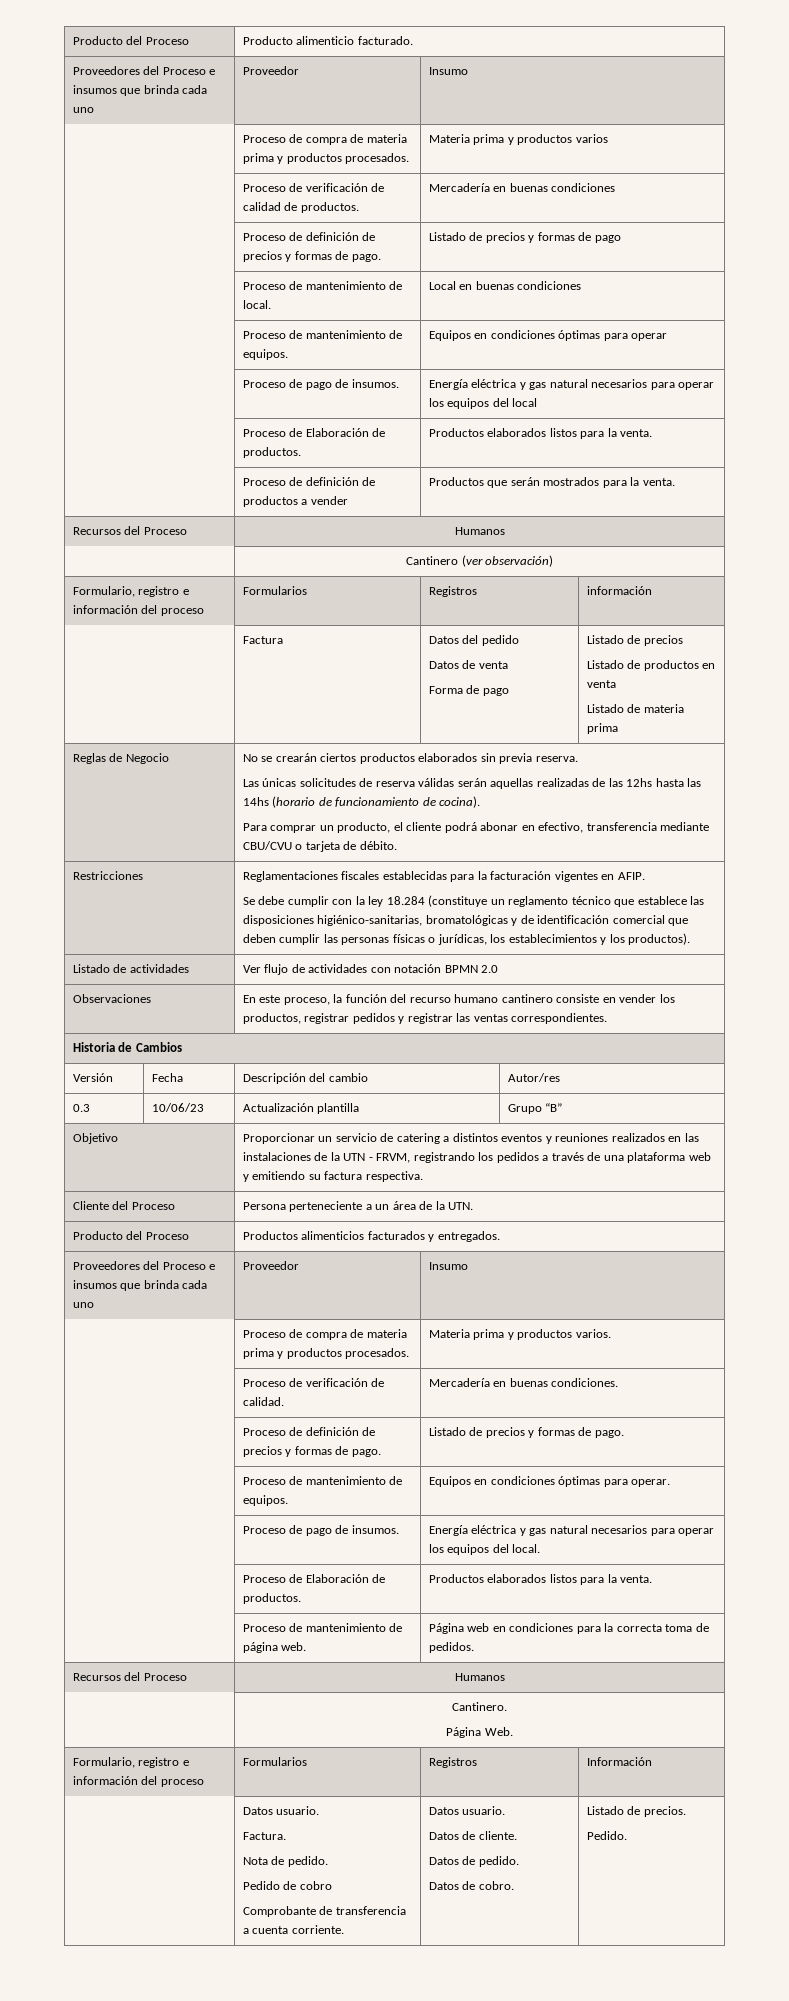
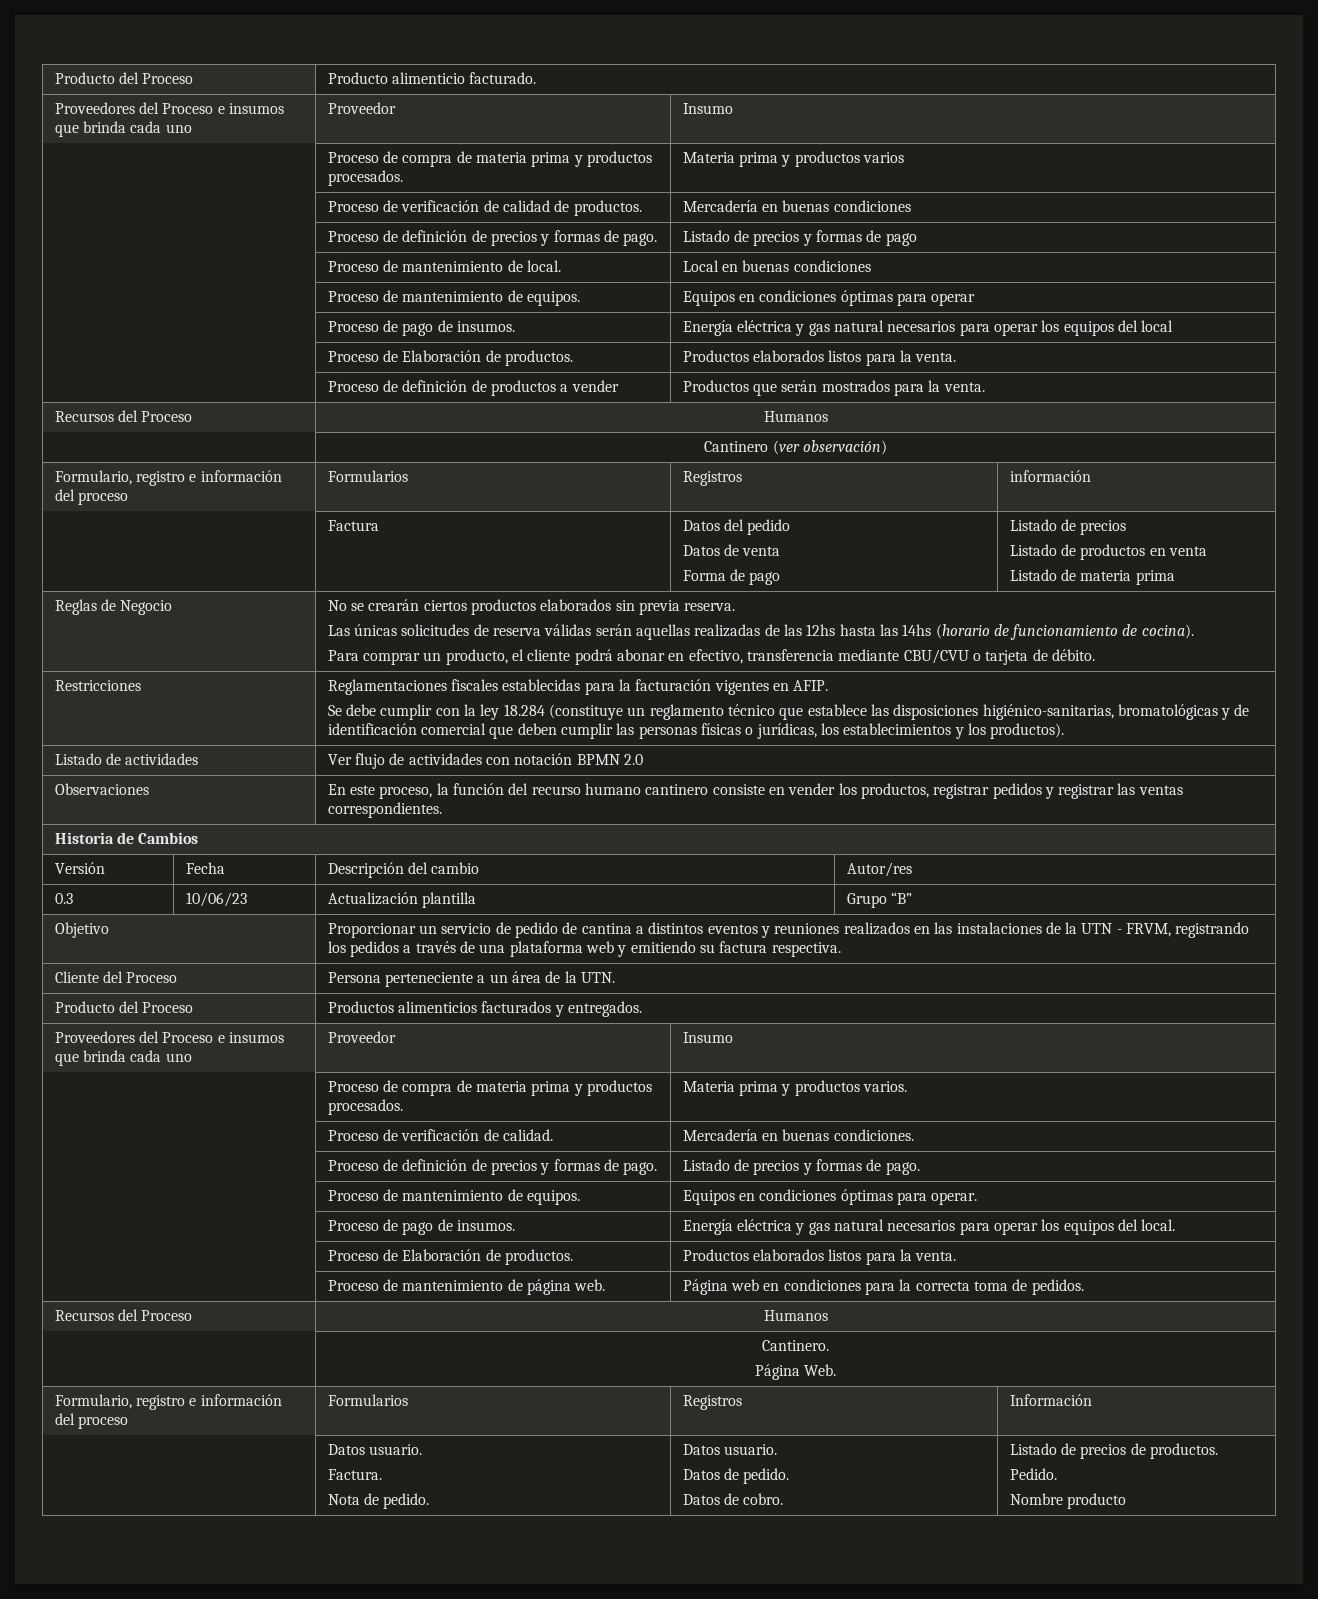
[396,1133,440,1144] catering -> [514,922,632,938] pedido de cantina
[242,1881,332,1890] [242,1906,406,1917] [242,1925,344,1934] [428,1806,506,1815] [428,1831,517,1840] // Pedido de cobro // Comprobante de transferencia a cuenta corriente. | Datos usuario. // Datos de cliente. -> [682,1444,778,1455] | Datos usuario.
[643,1806,686,1817] precios. -> [1080,1443,1218,1459] precios de productos.
(627, 1835) none -> [1009,1493,1127,1509] // Nombre producto

